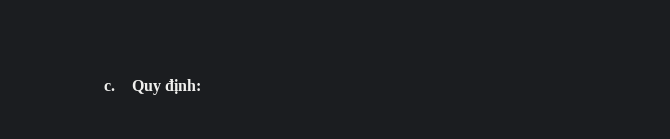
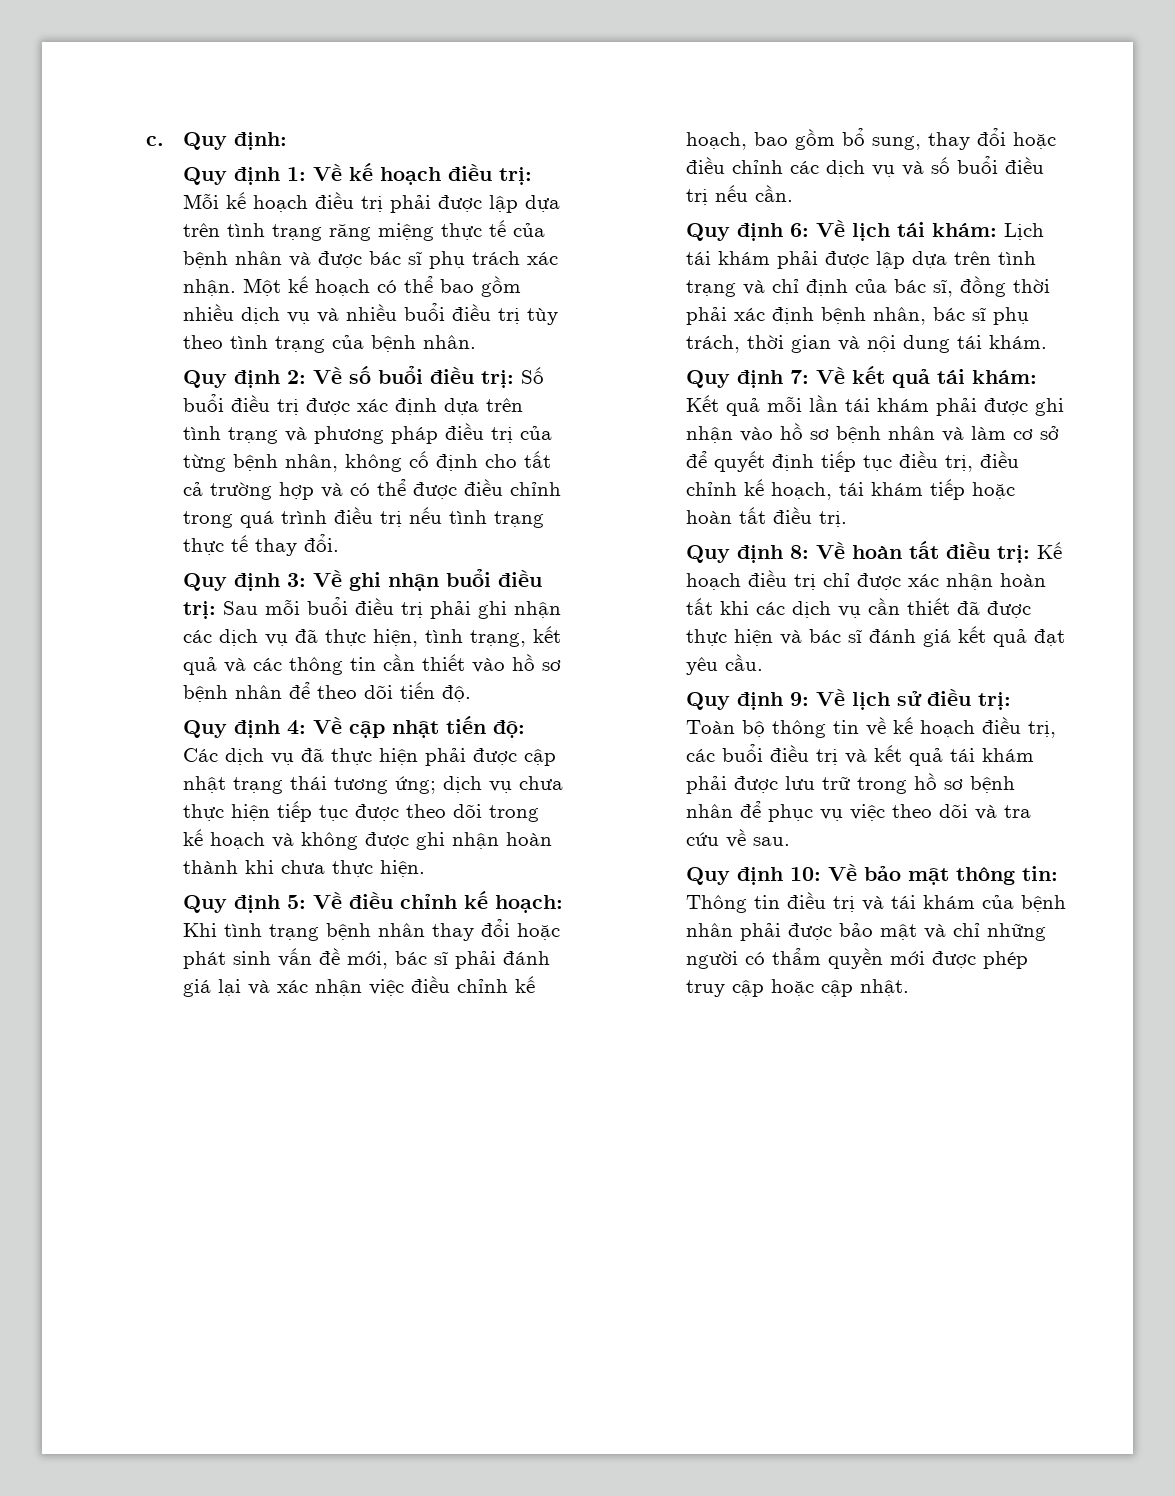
(201, 86) none -> [183,163,533,185] [183,192,561,213] [183,220,546,241] [183,251,559,269] [183,276,522,297] [183,303,559,325] [183,335,477,353] [183,366,545,388] [183,394,524,415] [183,423,553,444] [183,451,552,472] [183,479,562,500] [183,507,545,528] [183,534,340,556] [183,569,543,591] [183,597,562,619] [183,626,562,647] [183,654,562,675] [183,682,472,702] [183,716,526,738] [183,748,557,766] [183,776,564,794] [183,801,540,822] [183,829,553,850] [183,860,426,877] [183,891,564,913] [183,919,561,941] [183,948,551,969] [183,976,536,997] [686,128,1057,150] [686,156,1045,177] [686,185,794,205] [686,220,1045,241] [686,251,1037,269] [686,276,1051,297] [686,307,1030,325] [686,335,1048,353] [686,366,1038,388] [686,395,1065,416] [686,423,1060,443] [686,451,1020,472] [686,479,1016,500] [686,507,848,527] [686,541,1063,563] [686,570,1047,590] [686,598,1032,618] [686,626,1066,647] [686,654,764,675] [686,689,1012,710] [686,717,1057,738] [686,744,1035,766] [686,773,1016,794] [686,801,1032,822] [686,829,791,848] [686,864,1059,885] [686,892,1067,913] [686,923,1047,941] [686,948,1029,969] [686,979,910,997] // Quy định 1: Về kế hoạch điều trị: Mỗi kế hoạch điều trị phải được lập dựa trên tình trạng răng miệng thực tế của bệnh nhân và được bác sĩ phụ trách xác nhận. Một kế hoạch có thể bao gồm nhiều dịch vụ và nhiều buổi điều trị tùy theo tình trạng của bệnh nhân. // Quy định 2: Về số buổi điều trị: Số buổi điều trị được xác định dựa trên tình trạng và phương pháp điều trị của từng bệnh nhân, không cố định cho tất cả trường hợp và có thể được điều chỉnh trong quá trình điều trị nếu tình trạng thực tế thay đổi. // Quy định 3: Về ghi nhận buổi điều trị: Sau mỗi buổi điều trị phải ghi nhận các dịch vụ đã thực hiện, tình trạng, kết quả và các thông tin cần thiết vào hồ sơ bệnh nhân để theo dõi tiến độ. // Quy định 4: Về cập nhật tiến độ: Các dịch vụ đã thực hiện phải được cập nhật trạng thái tương ứng; dịch vụ chưa thực hiện tiếp tục được theo dõi trong kế hoạch và không được ghi nhận hoàn thành khi chưa thực hiện. // Quy định 5: Về điều chỉnh kế hoạch: Khi tình trạng bệnh nhân thay đổi hoặc phát sinh vấn đề mới, bác sĩ phải đánh giá lại và xác nhận việc điều chỉnh kế hoạch, bao gồm bổ sung, thay đổi hoặc điều chỉnh các dịch vụ và số buổi điều trị nếu cần. // Quy định 6: Về lịch tái khám: Lịch tái khám phải được lập dựa trên tình trạng và chỉ định của bác sĩ, đồng thời phải xác định bệnh nhân, bác sĩ phụ trách, thời gian và nội dung tái khám. // Quy định 7: Về kết quả tái khám: Kết quả mỗi lần tái khám phải được ghi nhận vào hồ sơ bệnh nhân và làm cơ sở để quyết định tiếp tục điều trị, điều chỉnh kế hoạch, tái khám tiếp hoặc hoàn tất điều trị. // Quy định 8: Về hoàn tất điều trị: Kế hoạch điều trị chỉ được xác nhận hoàn tất khi các dịch vụ cần thiết đã được thực hiện và bác sĩ đánh giá kết quả đạt yêu cầu. // Quy định 9: Về lịch sử điều trị: Toàn bộ thông tin về kế hoạch điều trị, các buổi điều trị và kết quả tái khám phải được lưu trữ trong hồ sơ bệnh nhân để phục vụ việc theo dõi và tra cứu về sau. // Quy định 10: Về bảo mật thông tin: Thông tin điều trị và tái khám của bệnh nhân phải được bảo mật và chỉ những người có thẩm quyền mới được phép truy cập hoặc cập nhật.

